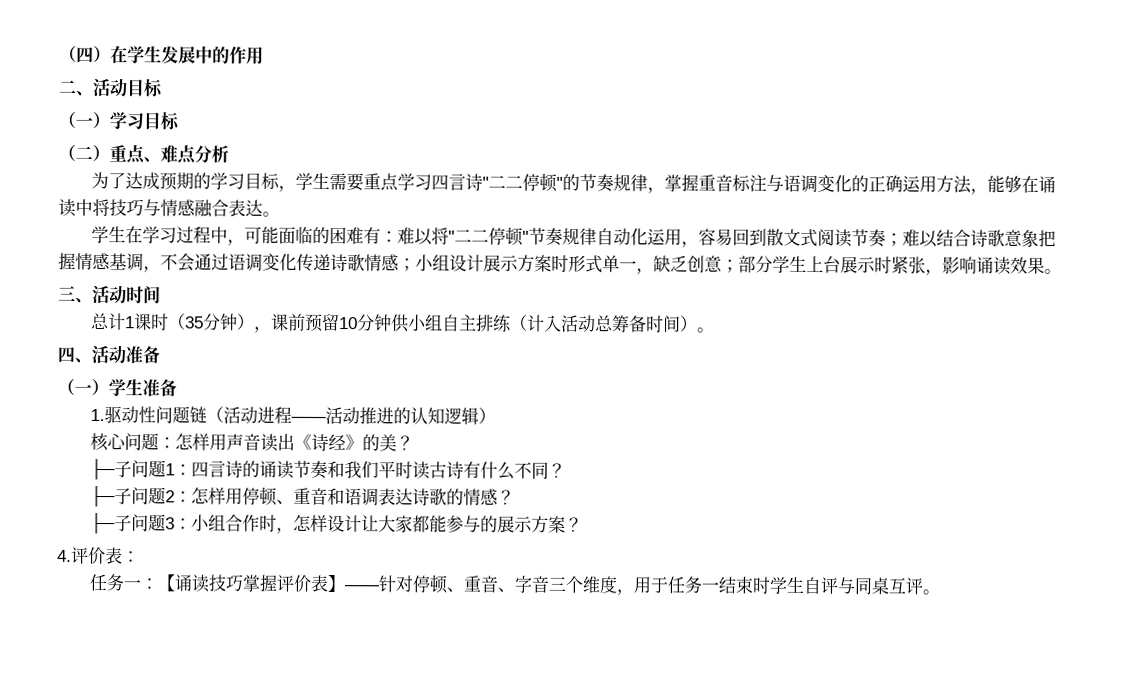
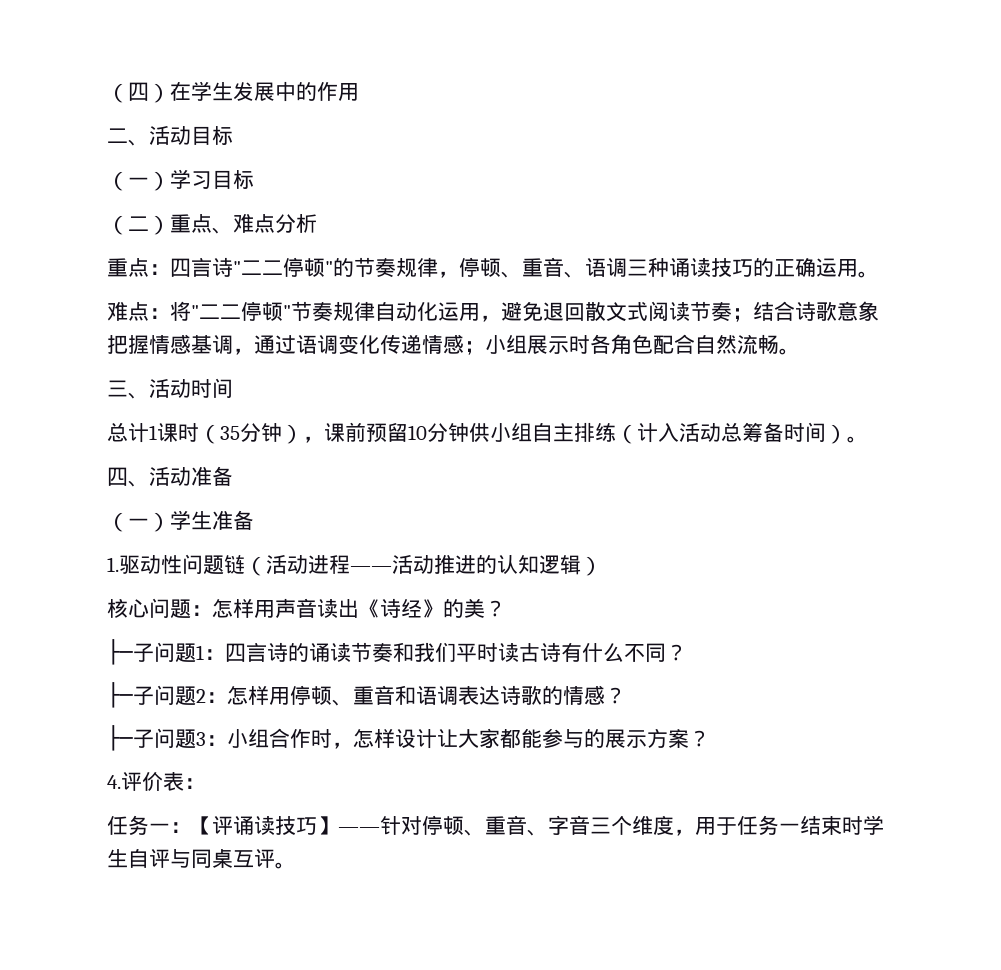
[91,171,433,192] 为了达成预期的学习目标，学生需要重点学习 -> [107,258,170,277] 重点：
[664,174,1057,195] [58,198,280,218] [91,225,434,246] 掌握重音标注与语调变化的正确运用方法，能够在诵读中将技巧与情感融合表达。 // 学生在学习过程中，可能面临的困难有：难以 -> [459,257,879,278] [107,301,170,321] 停顿、重音、语调三种诵读技巧的正确运用。 // 难点：
[698,228,768,246] 容易回到 -> [501,301,585,321] 避免退回
[902,229,939,248] 难以 -> (753, 315) none
[160,253,195,272] 不会 -> (254, 351) none
[330,253,365,272] 诗歌 -> (422, 344) none
[449,254,1045,276] 设计展示方案时形式单一，缺乏创意；部分学生上台展示时紧张，影响诵读效果 -> [527,334,779,354] 展示时各角色配合自然流畅
[174,574,330,593] 诵读技巧掌握评价表 -> [212,816,317,835] 评诵读技巧

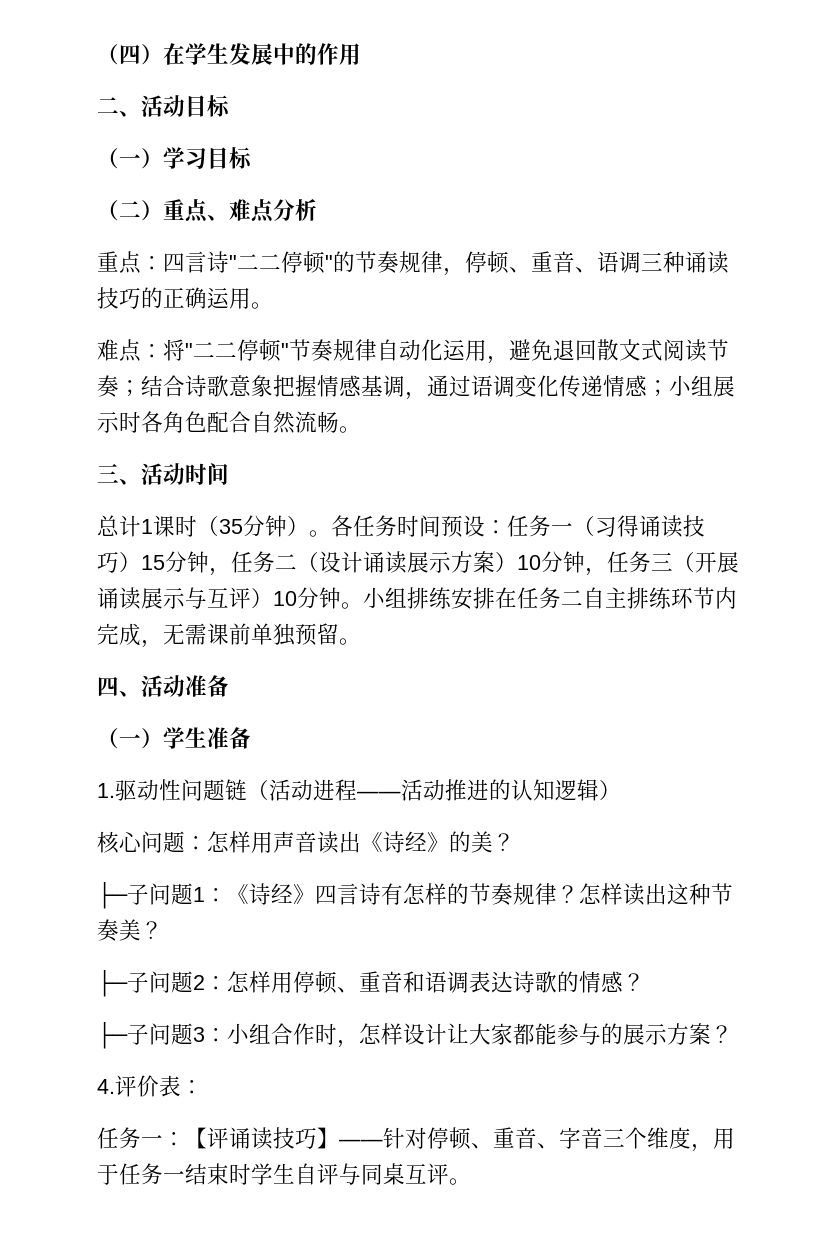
[303,422,847,444] ，课前预留10分钟供小组自主排练（计入活动总筹备时间） -> [309,515,705,538] [97,551,739,576] [97,587,737,610] [97,623,339,648] 。各任务时间预设：任务一（习得诵读技巧）15分钟，任务二（设计诵读展示方案）10分钟，任务三（开展诵读展示与互评）10分钟。小组排练安排在任务二自主排练环节内完成，无需课前单独预留
[225,642,666,663] 四言诗的诵读节奏和我们平时读古诗有什么不同 -> [227,883,733,906] [97,919,141,942] 《诗经》四言诗有怎样的节奏规律？怎样读出这种节奏美

